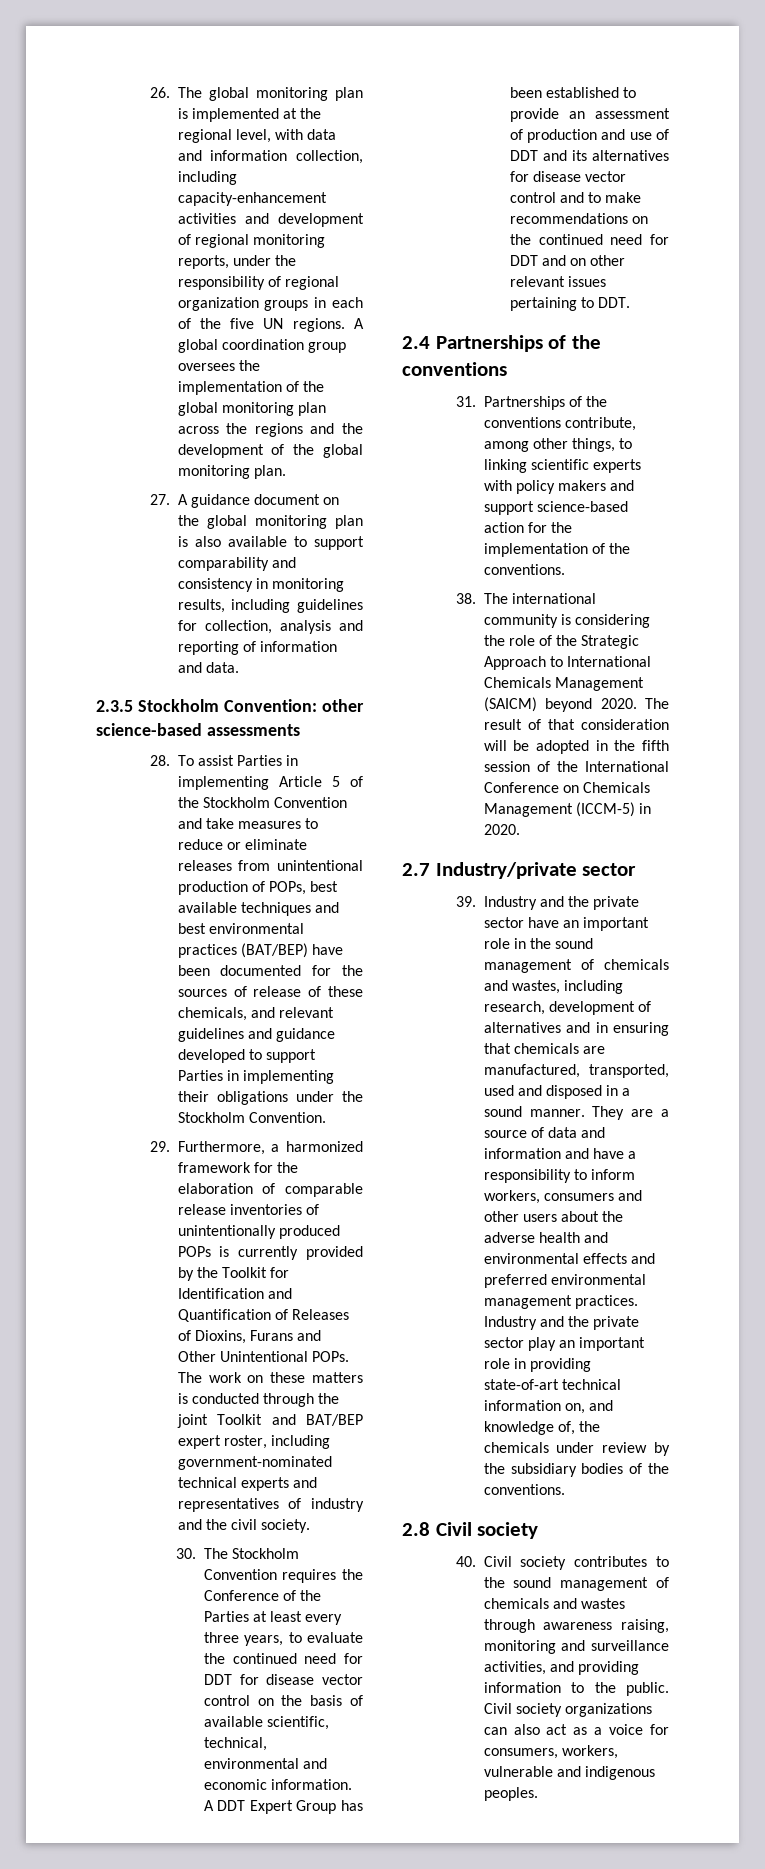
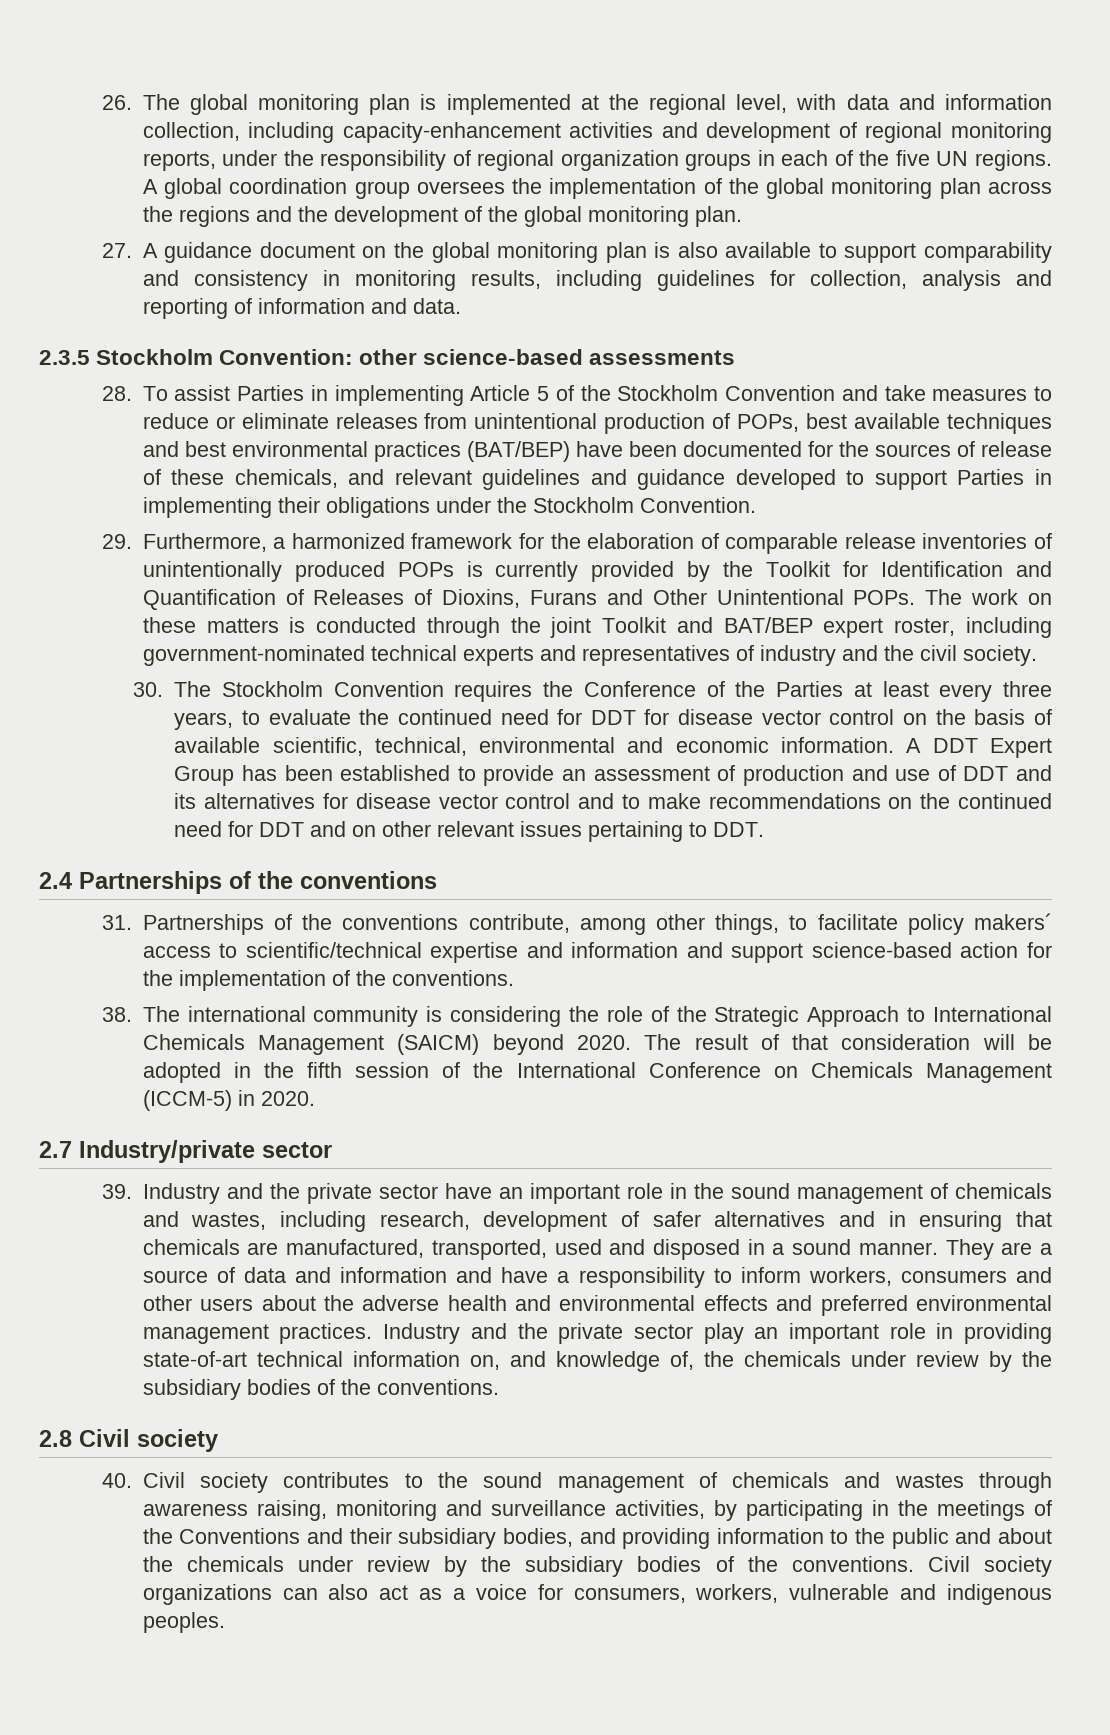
[483,459,642,473] [483,480,607,494] linking scientific experts with policy makers -> [817,913,1052,935] [142,942,679,963] facilitate policy makers´ access to scientific/technical expertise and information
(652, 1006) none -> [652,1211,701,1227] safer
(546, 1668) none -> [713,1500,1052,1521] [142,1528,573,1549] by participating in the meetings of the Conventions and their subsidiary bodies,
[626,1682,669,1696] public. -> [891,1528,1053,1549] [142,1556,914,1577] public and about the chemicals under review by the subsidiary bodies of the conventions.

